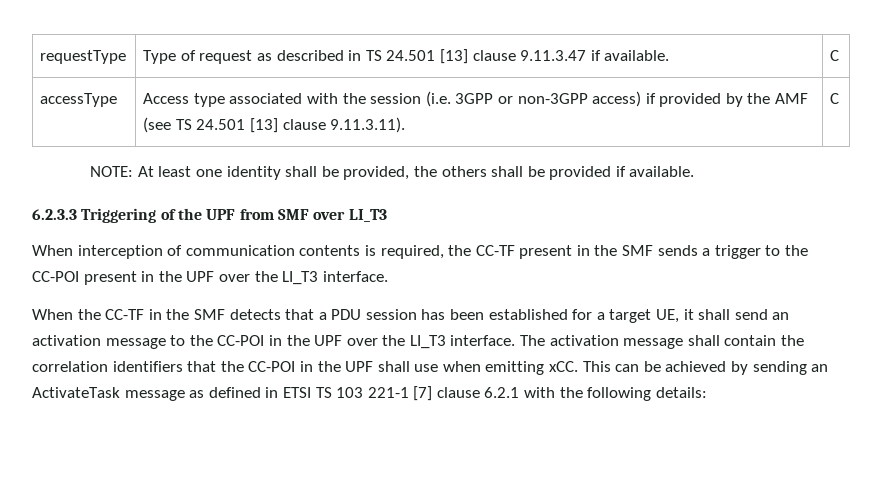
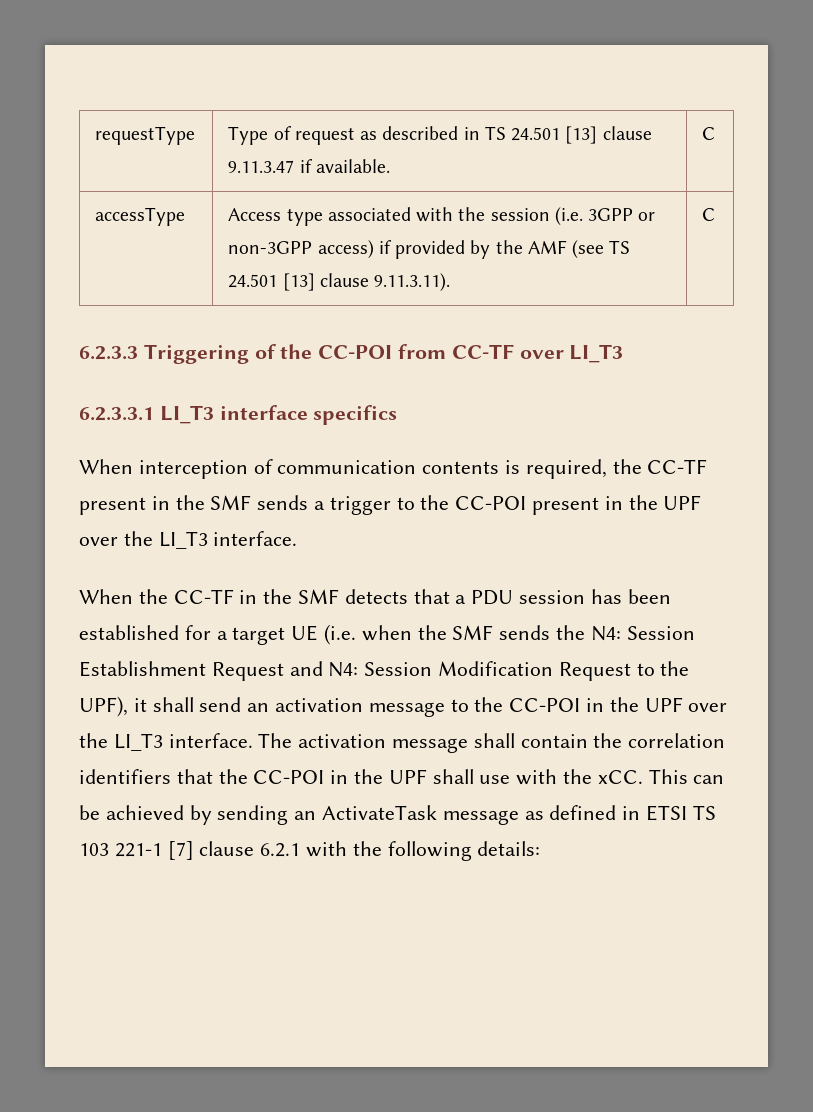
[90,166,695,180] // NOTE: At least one identity shall be provided, the others shall be provided if available. -> (716, 214) none
[206,209,309,220] UPF from SMF -> [318,344,514,359] CC-POI from CC-TF
(387, 215) none -> [79,405,398,425] // 6.2.3.3.1 LI_T3 interface specifics
[656,309,680,323] UE, -> [291,624,695,645] [79,661,690,681] [79,696,128,717] UE (i.e. when the SMF sends the N4: Session Establishment Request and N4: Session Modification Request to the UPF),
[442,361,545,375] when emitting -> [516,769,593,785] with the

